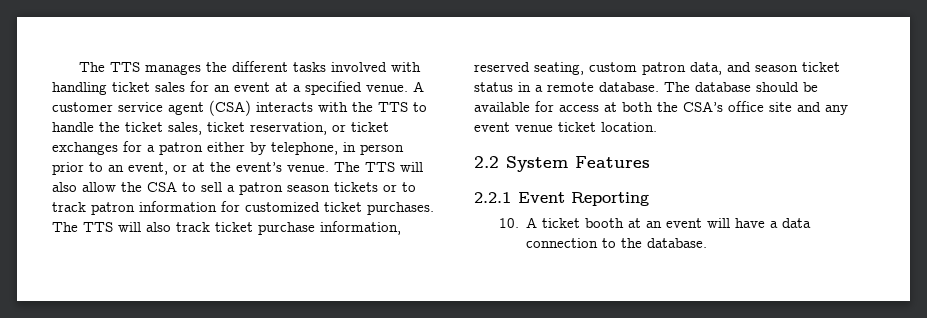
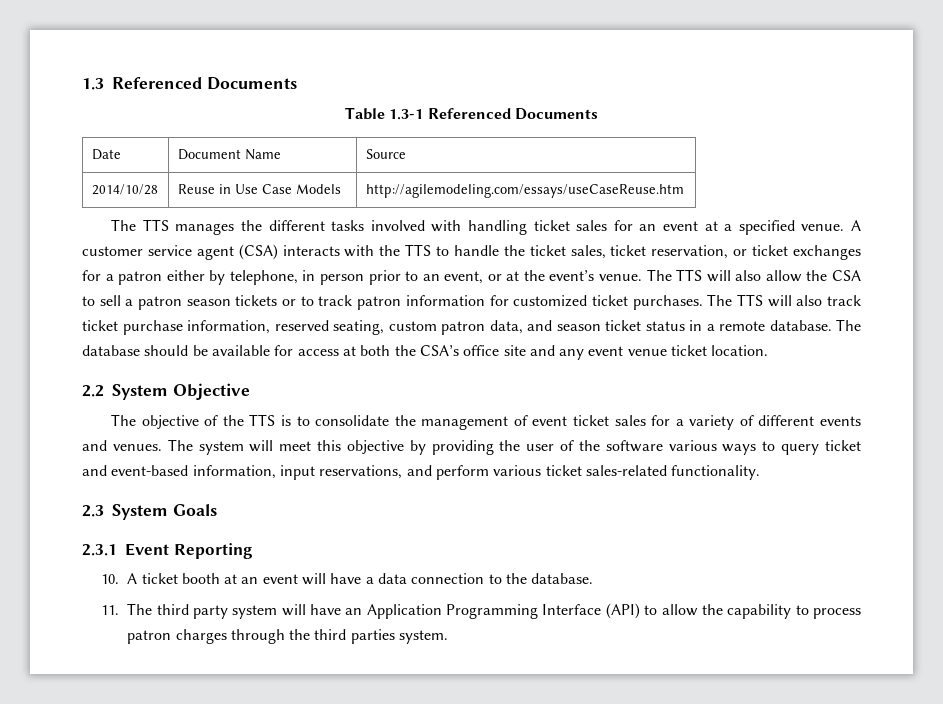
(78, 67) none -> [82,77,297,90] [345,107,598,120] [91,149,121,160] [177,149,281,160] [365,149,406,159] [91,184,158,195] [177,184,341,194] [365,184,684,198] 1.3 Referenced Documents // Table 1.3-1 Referenced Documents // Date | Document Name | Source // 2014/10/28 | Reuse in Use Case Models | http://agilemodeling.com/essays/useCaseReuse.htm //
[575,156,651,168] [474,192,511,203] Features // 2.2.1 -> [172,383,250,400] [111,414,861,430] [82,439,862,455] [82,465,761,480] [82,504,217,520] [82,544,117,556] Objective // The objective of the TTS is to consolidate the management of event ticket sales for a variety of different events and venues. The system will meet this objective by providing the user of the software various ways to query ticket and event-based information, input reservations, and perform various ticket sales-related functionality. // 2.3 System Goals // 2.3.1
(708, 243) none -> [101,603,862,619] [127,629,449,644] // 11. The third party system will have an Application Programming Interface (API) to allow the capability to process patron charges through the third parties system.

